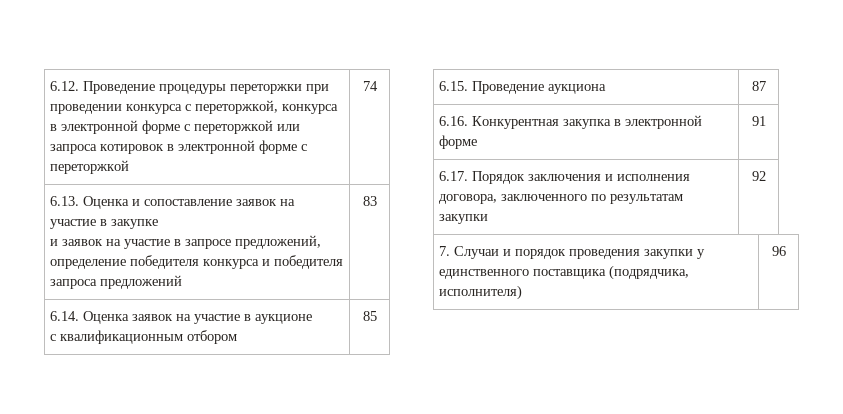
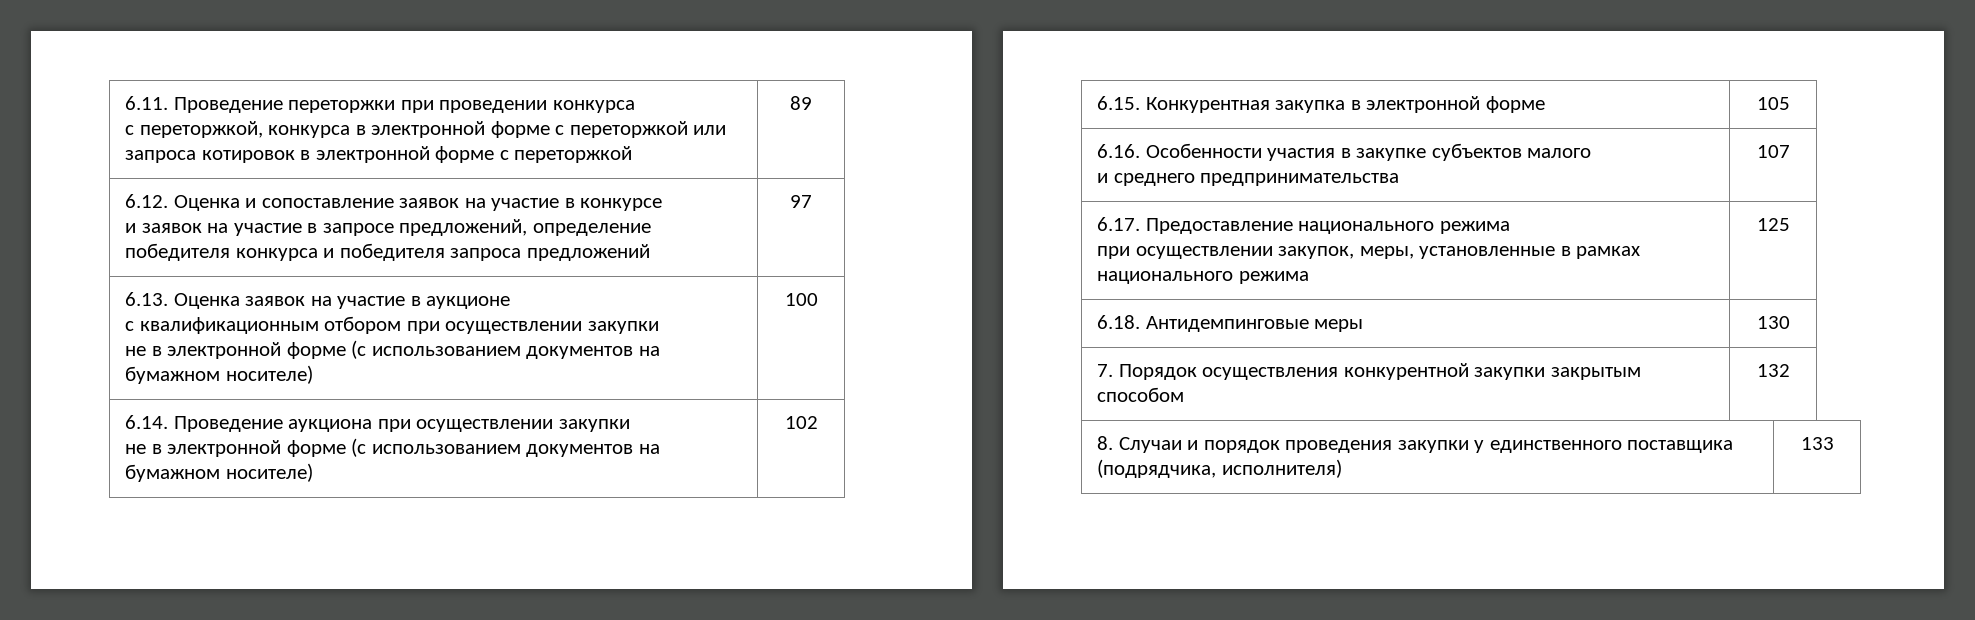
[50,81,227,94] 6.12. Проведение процедуры -> [124,96,283,113] 6.11. Проведение
(183, 109) none -> (635, 106) //
[362,81,378,91] [50,196,80,206] 74 // 6.13. -> [790,96,812,110] [124,194,168,208] 89 // 6.12.
[111,219,159,229] закупке -> [580,198,663,211] конкурсе
[362,196,377,206] [50,311,80,321] 83 // 6.14. -> [790,195,812,208] [124,292,168,306] 97 // 6.13.
[362,311,377,321] [439,81,607,94] [751,81,766,91] [439,116,469,126] | 85 // 6.15. Проведение аукциона | 87 // 6.16. -> [406,321,659,334] [124,340,660,359] [124,365,313,384] [784,293,818,306] [124,415,630,432] [124,438,660,457] [124,463,313,482] [784,416,818,429] [1096,96,1140,110] при осуществлении закупки // не в электронной форме (с использованием документов на бумажном носителе) | 100 // 6.14. Проведение аукциона при осуществлении закупки // не в электронной форме (с использованием документов на бумажном носителе) | 102 // 6.15.
[751,116,766,126] [439,171,691,184] [439,194,684,204] [439,214,489,224] [751,171,766,181] [439,246,451,256] 91 // 6.17. Порядок заключения и исполнения договора, заключенного по результатам закупки | 92 // 7. -> [1756,97,1790,110] [1096,143,1592,161] [1096,173,1400,186] [1756,145,1790,158] [1096,217,1510,234] [1096,246,1641,259] [1096,271,1309,284] [1756,218,1790,231] [1096,315,1364,332] [1756,316,1790,329] [1096,363,1641,380] [1096,387,1184,402] [1756,364,1790,377] [1096,436,1113,450] 105 // 6.16. Особенности участия в закупке субъектов малого // и среднего предпринимательства | 107 // 6.17. Предоставление национального режима // при осуществлении закупок, меры, установленные в рамках национального режима | 125 // 6.18. Антидемпинговые меры | 130 // 7. Порядок осуществления конкурентной закупки закрытым способом | 132 // 8.
[771,246,786,256] 96 -> [1800,437,1834,450] 133

